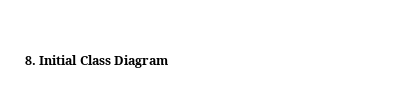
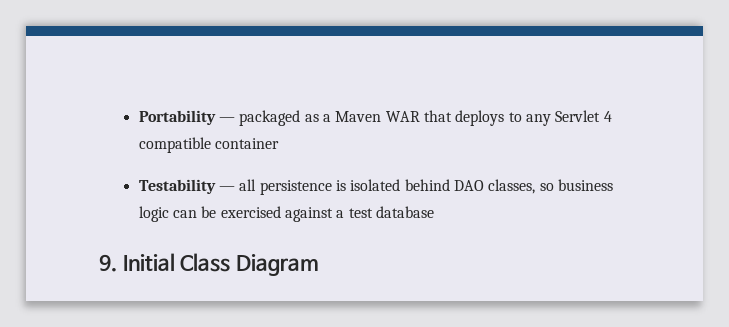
[25,56,36,65] 8. -> [138,110,612,126] [138,137,279,153] [138,179,613,195] [138,206,434,222] [99,254,117,272] Portability — packaged as a Maven WAR that deploys to any Servlet 4 compatible container // Testability — all persistence is isolated behind DAO classes, so business logic can be exercised against a test database // 9.

